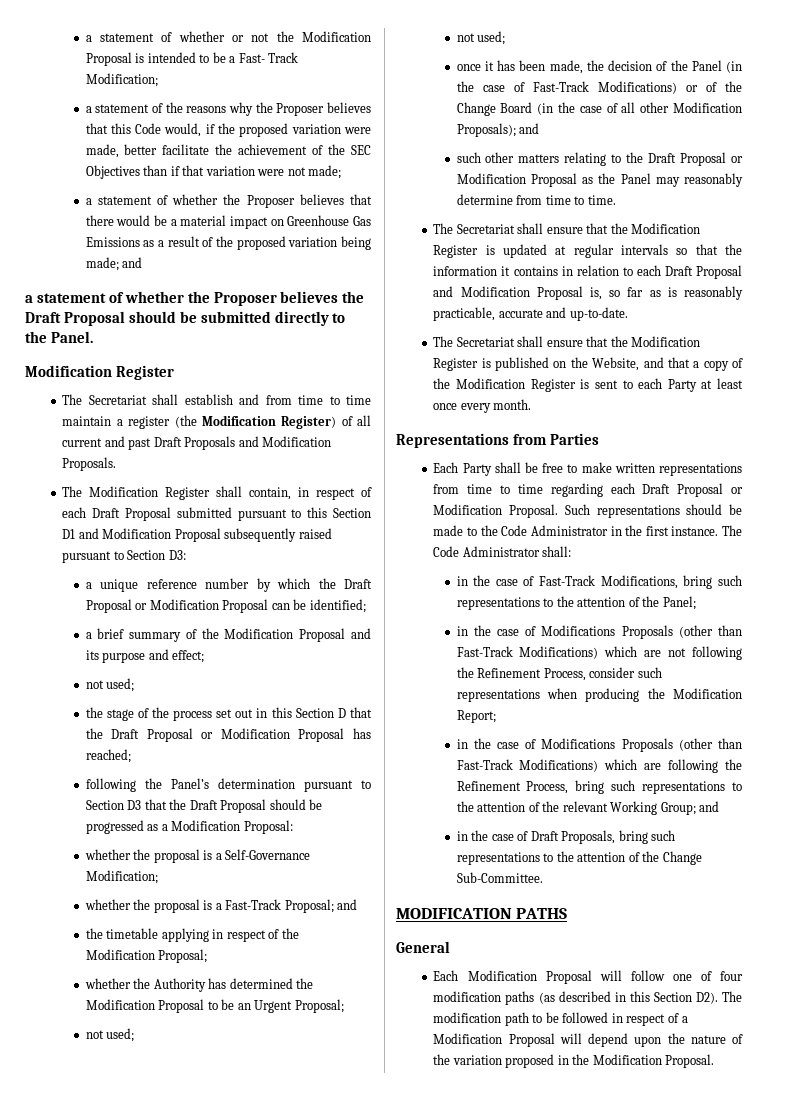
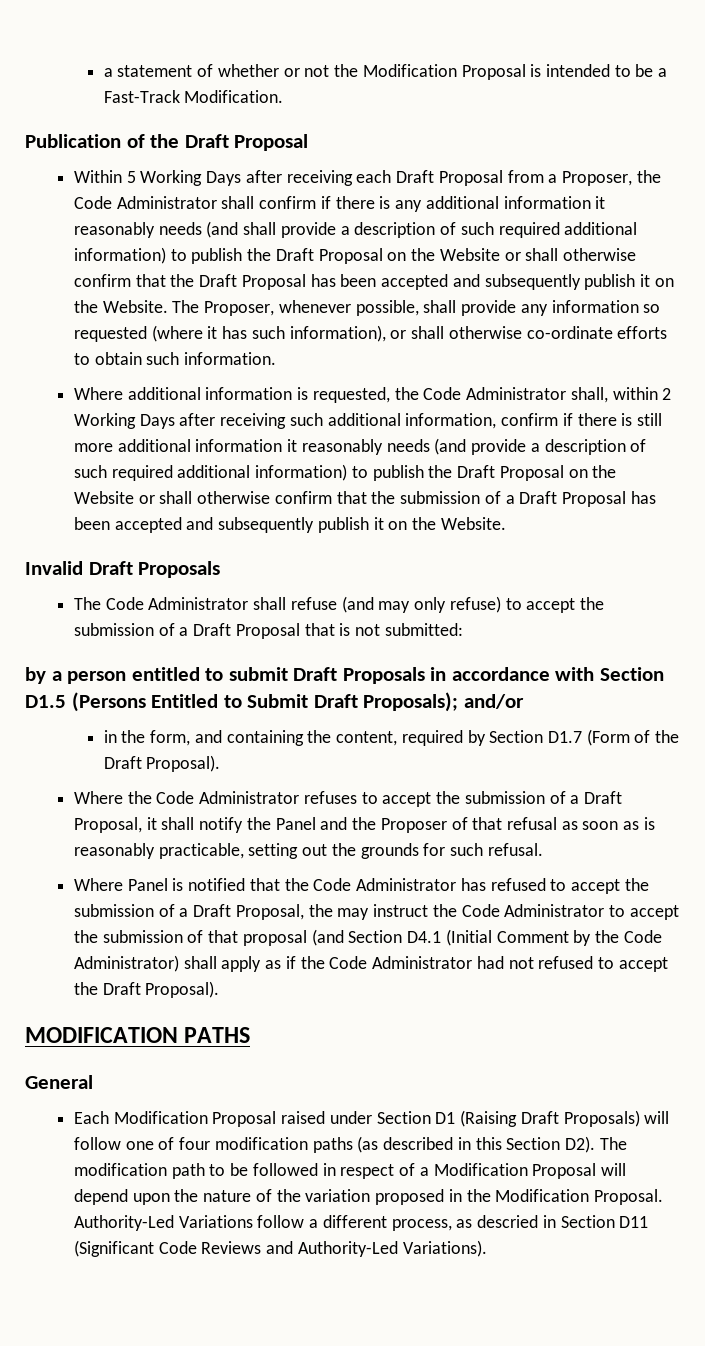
[238,52,299,63] [85,73,158,87] [85,102,372,116] [85,123,372,137] [85,144,371,158] [85,165,342,179] [85,194,372,208] [85,215,372,229] [85,236,372,250] [85,257,143,271] [25,291,365,306] [25,311,346,326] [25,331,93,343] [25,365,174,380] [62,394,372,405] [62,415,372,429] [62,436,332,450] [62,457,117,471] [62,486,372,500] [62,507,372,521] [62,528,332,542] [62,550,186,563] [85,578,372,592] [85,599,366,613] [85,628,371,642] [85,649,205,663] [85,678,135,692] [85,707,373,721] [85,728,371,742] [85,749,131,763] [85,778,372,792] [85,799,323,813] [85,820,293,834] [84,849,311,863] [85,870,158,884] [84,899,358,913] [85,928,299,942] [85,949,208,963] [84,978,314,992] [85,999,344,1013] [85,1028,135,1042] [456,31,506,45] [456,60,742,74] [456,81,742,94] [456,102,742,116] [456,123,540,137] [456,152,743,166] [456,173,743,187] [456,194,616,205] [433,223,701,234] [433,244,743,258] [433,265,743,279] [433,286,744,300] [433,307,628,321] [433,336,701,347] [433,357,744,371] [433,378,744,392] [433,399,532,413] [396,433,599,448] [433,462,742,476] [433,483,744,497] [433,504,742,518] [433,525,742,536] [433,546,572,557] [456,575,742,589] [456,596,696,610] [456,625,742,639] [456,646,742,660] [456,667,662,681] [456,688,742,702] [456,710,496,723] [456,738,742,752] [456,759,742,773] [456,780,742,794] [456,801,720,815] [456,830,676,844] [456,851,702,865] [456,872,543,883] Fast- Track Modification; // a statement of the reasons why the Proposer believes that this Code would, if the proposed variation were made, better facilitate the achievement of the SEC Objectives than if that variation were not made; // a statement of whether the Proposer believes that there would be a material impact on Greenhouse Gas Emissions as a result of the proposed variation being made; and // a statement of whether the Proposer believes the Draft Proposal should be submitted directly to the Panel. // Modification Register // The Secretariat shall establish and from time to time maintain a register (the Modification Register) of all current and past Draft Proposals and Modification Proposals. // The Modification Register shall contain, in respect of each Draft Proposal submitted pursuant to this Section D1 and Modification Proposal subsequently raised pursuant to Section D3: // a unique reference number by which the Draft Proposal or Modification Proposal can be identified; // a brief summary of the Modification Proposal and its purpose and effect; // not used; // the stage of the process set out in this Section D that the Draft Proposal or Modification Proposal has reached; // following the Panel’s determination pursuant to Section D3 that the Draft Proposal should be progressed as a Modification Proposal: // whether the proposal is a Self-Governance Modification; // whether the proposal is a Fast-Track Proposal; and // the timetable applying in respect of the Modification Proposal; // whether the Authority has determined the Modification Proposal to be an Urgent Proposal; // not used; // not used; // once it has been made, the decision of the Panel (in the case of Fast-Track Modifications) or of the Change Board (in the case of all other Modification Proposals); and // such other matters relating to the Draft Proposal or Modification Proposal as the Panel may reasonably determine from time to time. // The Secretariat shall ensure that the Modification Register is updated at regular intervals so that the information it contains in relation to each Draft Proposal and Modification Proposal is, so far as is reasonably practicable, accurate and up-to-date. // The Secretariat shall ensure that the Modification Register is published on the Website, and that a copy of the Modification Register is sent to each Party at least once every month. // Representations from Parties // Each Party shall be free to make written representations from time to time regarding each Draft Proposal or Modification Proposal. Such representations should be made to the Code Administrator in the first instance. The Code Administrator shall: // in the case of Fast-Track Modifications, bring such representations to the attention of the Panel; // in the case of Modifications Proposals (other than Fast-Track Modifications) which are not following the Refinement Process, consider such representations when producing the Modification Report; // in the case of Modifications Proposals (other than Fast-Track Modifications) which are following the Refinement Process, bring such representations to the attention of the relevant Working Group; and // in the case of Draft Proposals, bring such representations to the attention of the Change Sub-Committee. -> [103,90,284,103] [25,134,309,151] [73,170,661,186] [73,196,606,212] [73,221,638,238] [73,247,636,264] [73,274,674,290] [73,300,661,316] [73,325,668,342] [73,352,277,365] [73,387,672,403] [73,413,662,429] [73,438,647,455] [73,464,617,481] [73,491,656,507] [73,517,506,533] [25,561,221,578] [73,596,604,613] [73,623,463,639] [25,667,664,684] [25,692,524,712] [103,729,680,746] [103,755,221,772] [73,791,622,807] [73,817,655,833] [73,843,543,859] [73,878,649,894] [73,904,679,920] [73,929,662,946] [73,955,668,972] [73,981,220,998] Fast-Track Modification. // Publication of the Draft Proposal // Within 5 Working Days after receiving each Draft Proposal from a Proposer, the Code Administrator shall confirm if there is any additional information it reasonably needs (and shall provide a description of such required additional information) to publish the Draft Proposal on the Website or shall otherwise confirm that the Draft Proposal has been accepted and subsequently publish it on the Website. The Proposer, whenever possible, shall provide any information so requested (where it has such information), or shall otherwise co-ordinate efforts to obtain such information. // Where additional information is requested, the Code Administrator shall, within 2 Working Days after receiving such additional information, confirm if there is still more additional information it reasonably needs (and provide a description of such required additional information) to publish the Draft Proposal on the Website or shall otherwise confirm that the submission of a Draft Proposal has been accepted and subsequently publish it on the Website. // Invalid Draft Proposals // The Code Administrator shall refuse (and may only refuse) to accept the submission of a Draft Proposal that is not submitted: // by a person entitled to submit Draft Proposals in accordance with Section D1.5 (Persons Entitled to Submit Draft Proposals); and/or // in the form, and containing the content, required by Section D1.7 (Form of the Draft Proposal). // Where the Code Administrator refuses to accept the submission of a Draft Proposal, it shall notify the Panel and the Proposer of that refusal as soon as is reasonably practicable, setting out the grounds for such refusal. // Where Panel is notified that the Code Administrator has refused to accept the submission of a Draft Proposal, the may instruct the Code Administrator to accept the submission of that proposal (and Section D4.1 (Initial Comment by the Code Administrator) shall apply as if the Code Administrator had not refused to accept the Draft Proposal).
(592, 977) none -> [281,1110,640,1127] raised under Section D1 (Raising Draft Proposals)
(715, 1061) none -> [73,1215,649,1231] [73,1240,487,1257] Authority-Led Variations follow a different process, as descried in Section D11 (Significant Code Reviews and Authority-Led Variations).

